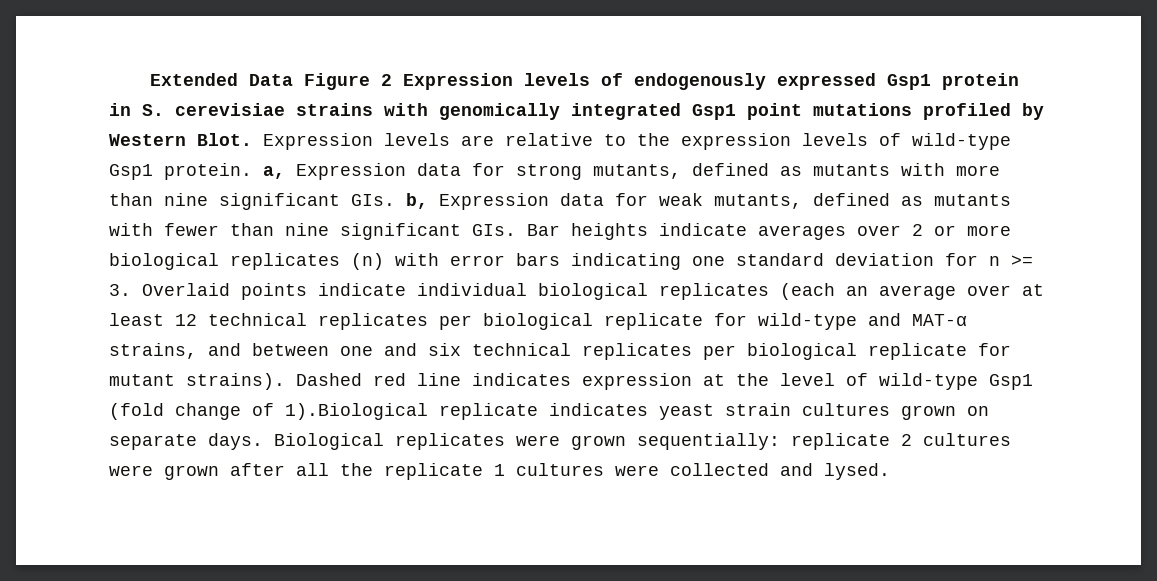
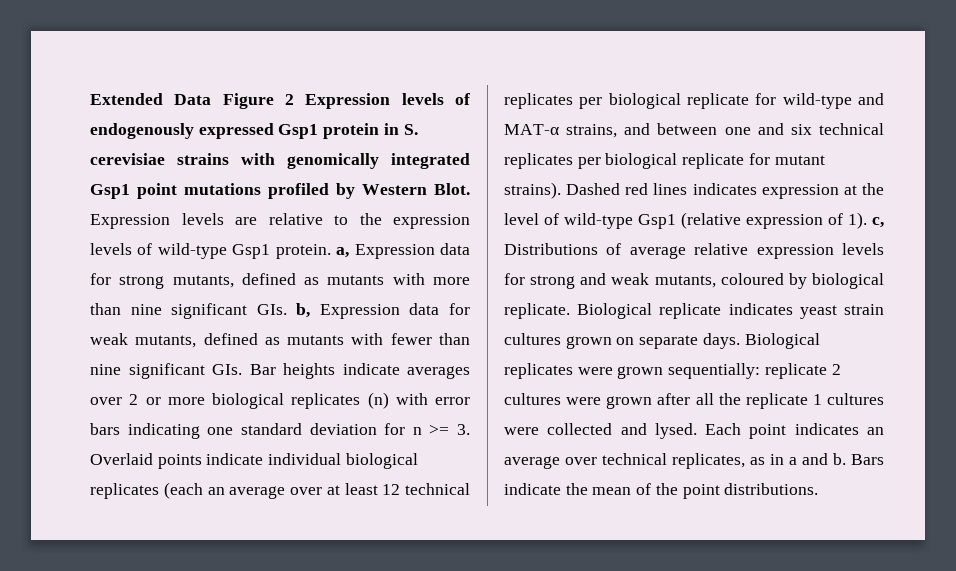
[417,373,461,386] line -> [653,183,688,195] lines
[109,403,428,420] (fold change of 1).Biological -> [681,212,884,229] [504,243,884,259] [504,273,884,289] [504,303,653,319] (relative expression of 1). c, Distributions of average relative expression levels for strong and weak mutants, coloured by biological replicate. Biological
(890, 471) none -> [705,423,884,439] [504,453,884,469] [504,483,819,499] Each point indicates an average over technical replicates, as in a and b. Bars indicate the mean of the point distributions.

